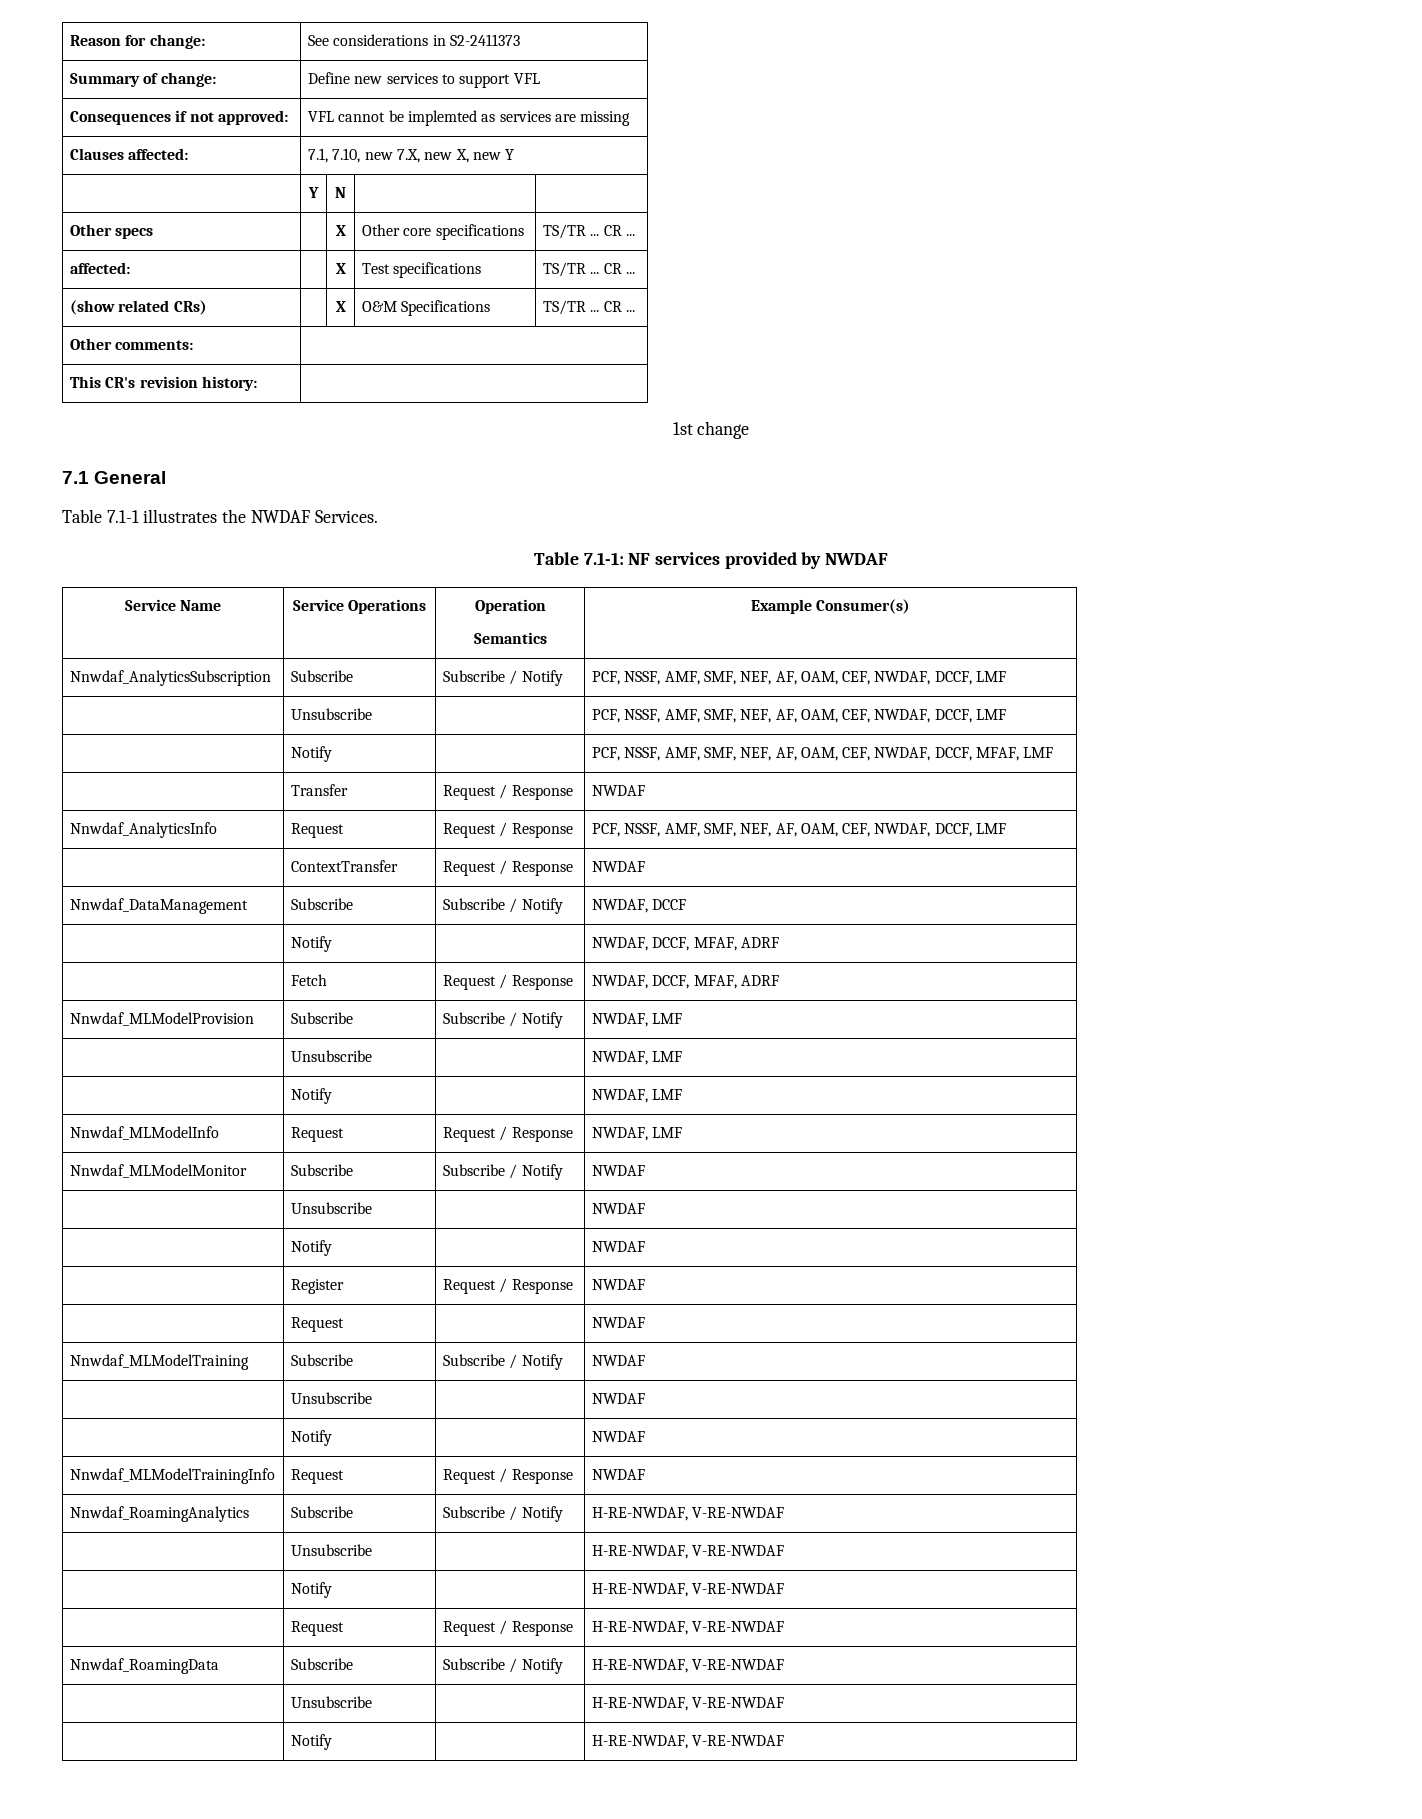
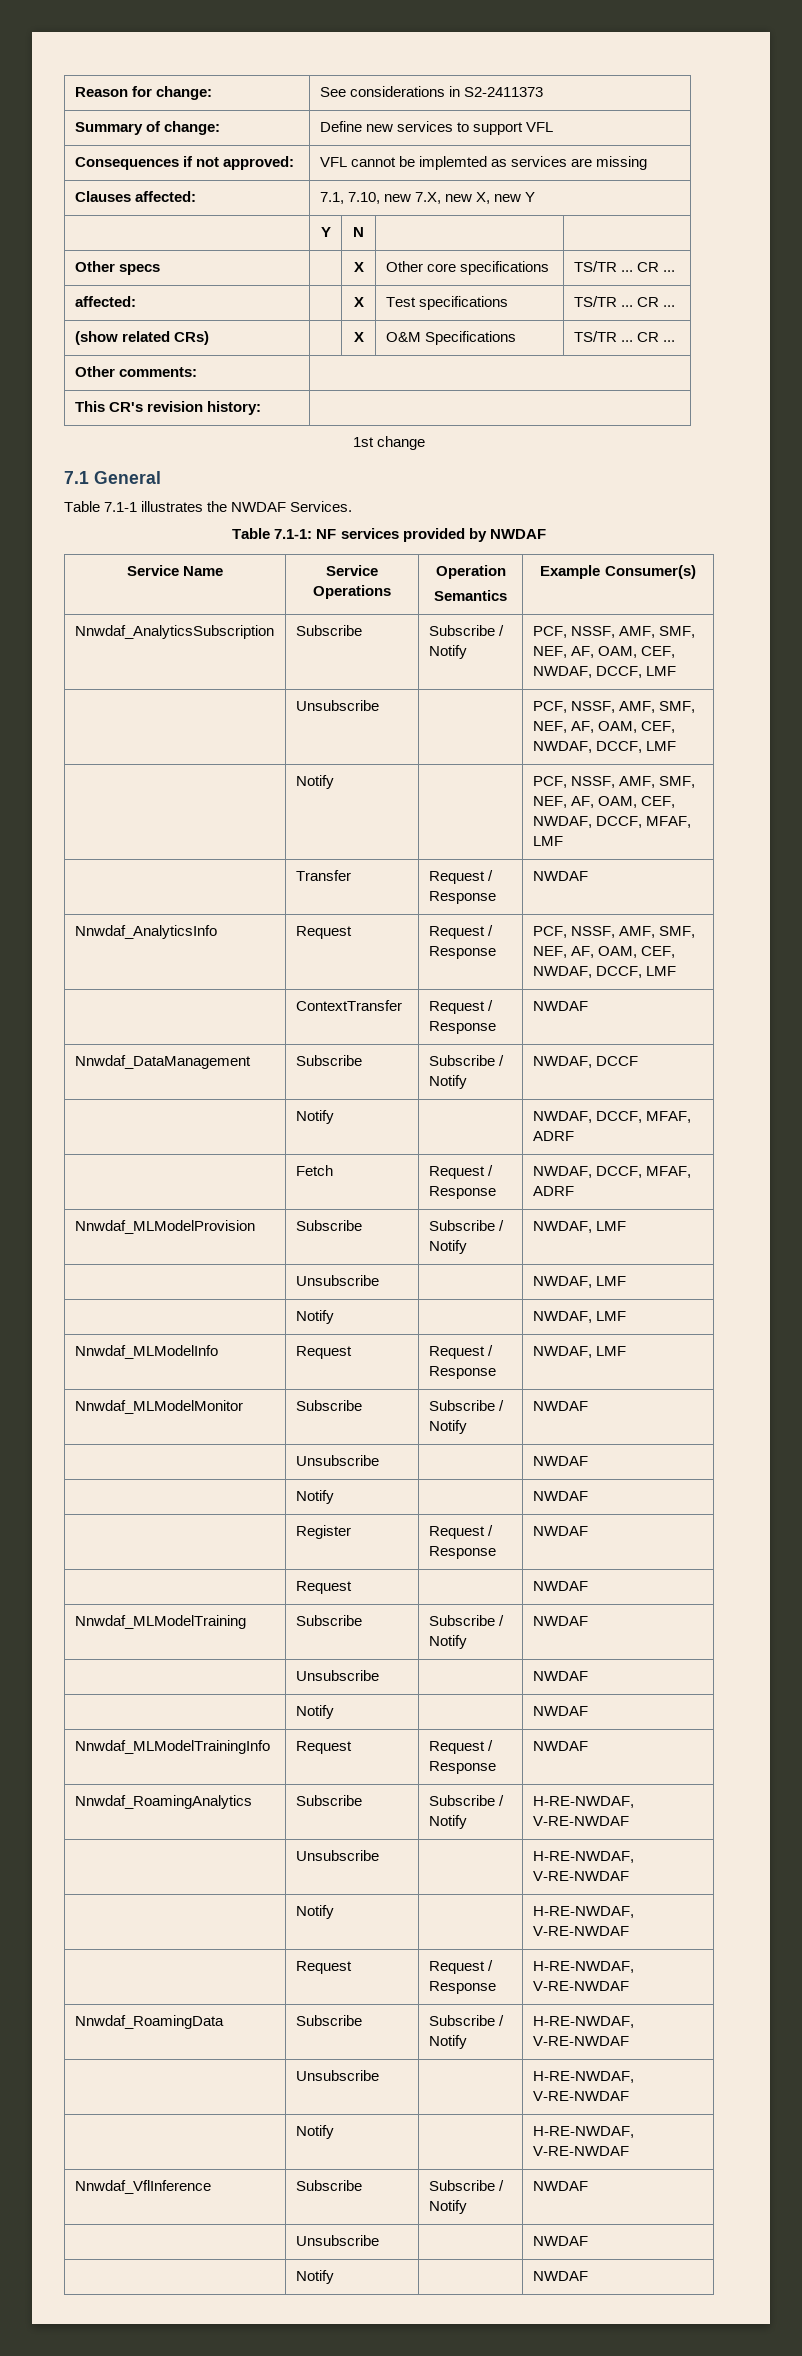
(785, 1740) none -> [74,2180,211,2194] [295,2180,362,2191] [428,2180,504,2191] [428,2200,467,2214] [532,2181,588,2191] [295,2235,379,2246] [532,2236,588,2246] [295,2270,334,2284] [532,2271,588,2281] // Nnwdaf_VflInference | Subscribe | Subscribe / Notify | NWDAF // | Unsubscribe | | NWDAF // | Notify | | NWDAF

